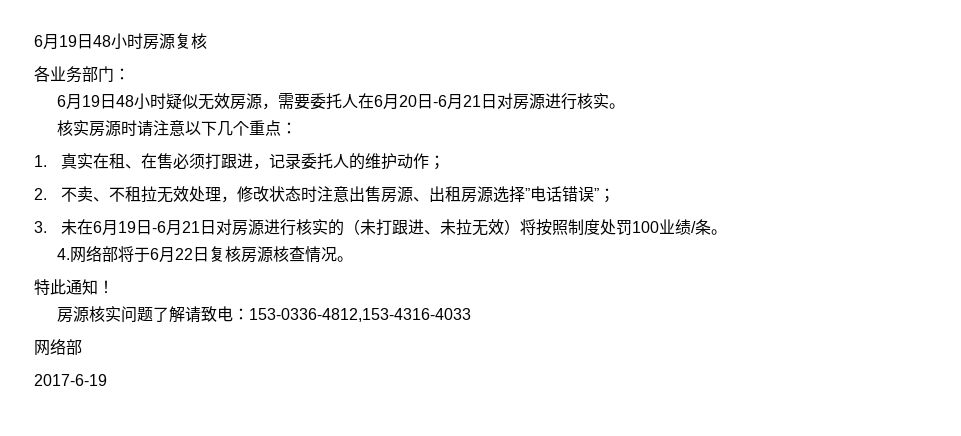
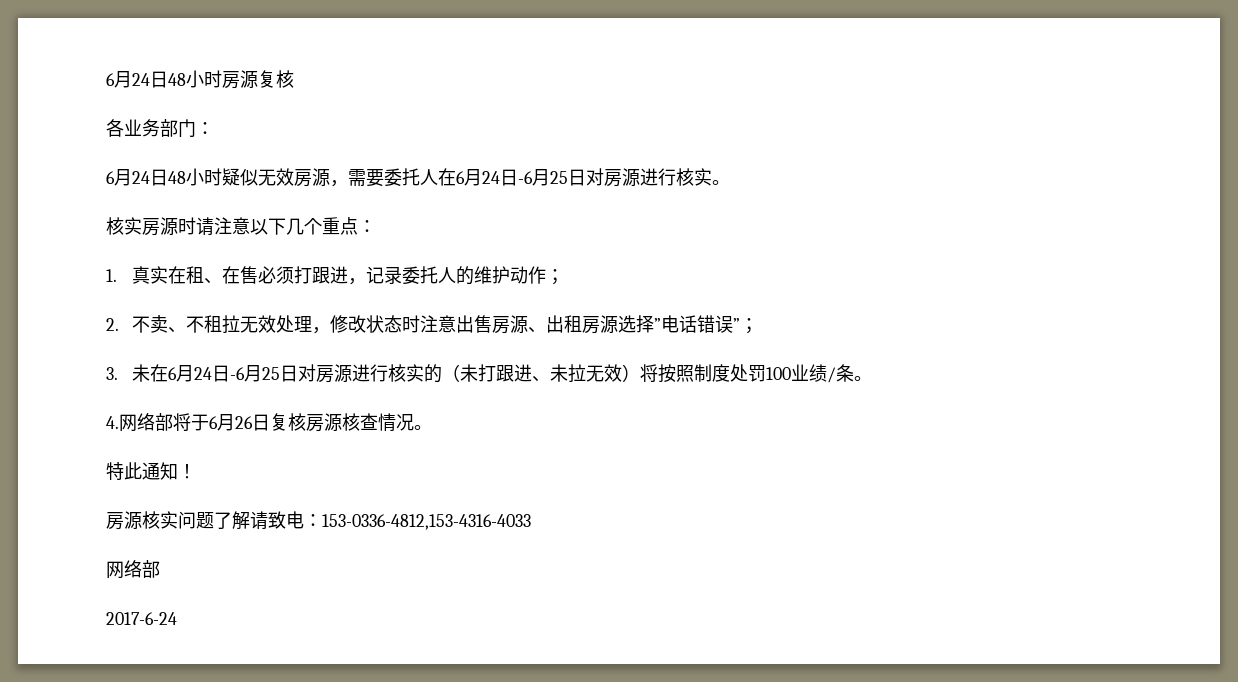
[34,34,77,50] 6月19 -> [106,71,150,88] 6月24
[82,95,101,107] 19 -> [132,171,150,184] 24
[399,94,482,110] 20日-6月21 -> [482,169,568,186] 24日-6月25
[117,220,200,236] 19日-6月21 -> [193,365,280,382] 24日-6月25
[175,248,194,260] 22 -> [235,416,253,429] 26
[34,374,107,386] 2017-6-19 -> [106,612,177,625] 2017-6-24

